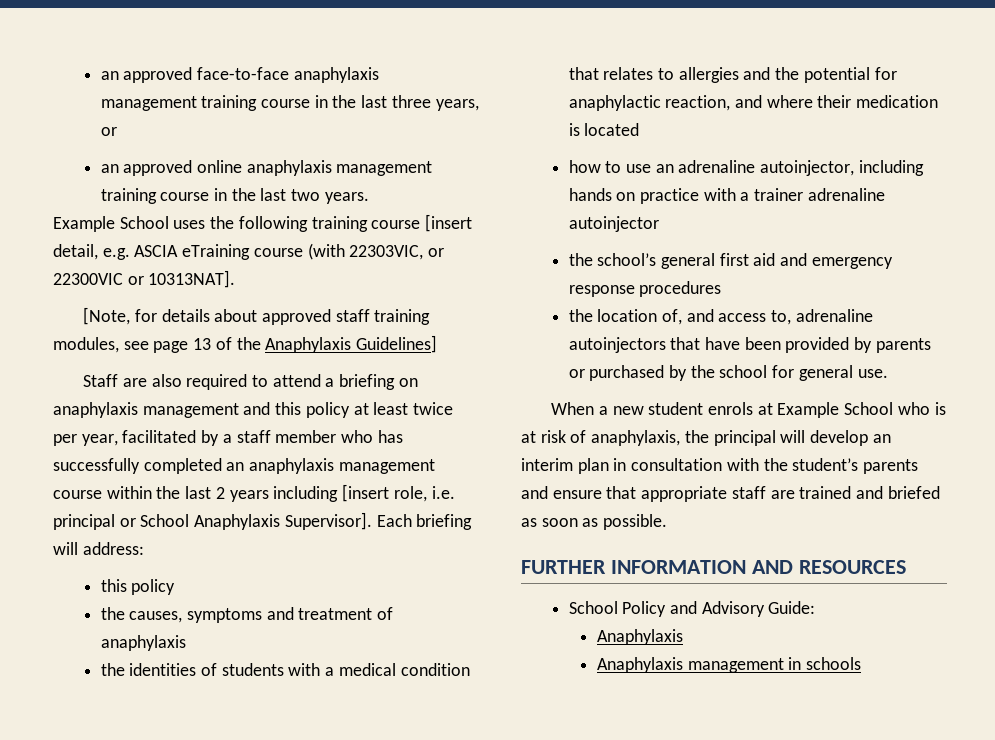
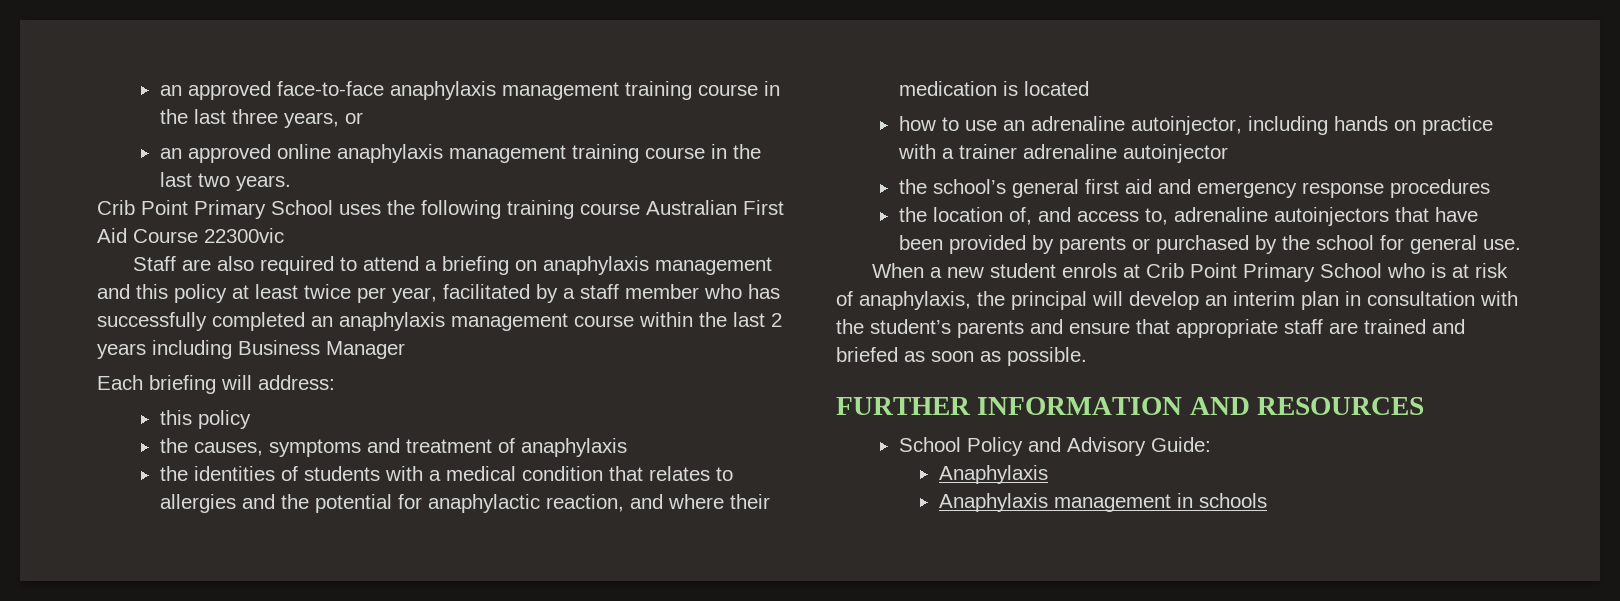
[53,216,115,232] Example -> [97,200,266,219] Crib Point Primary
[425,214,473,232] [53,243,445,260] [53,270,236,288] [83,307,431,325] [53,335,438,353] [insert detail, e.g. ASCIA eTraining course (with 22303VIC, or 22300VIC or 10313NAT]. // [Note, for details about approved staff training modules, see page 13 of the Anaphylaxis Guidelines] -> [646,200,784,215] [97,228,284,243] Australian First Aid Course 22300vic
[342,484,455,502] [53,512,372,530] [insert role, i.e. principal or School Anaphylaxis Supervisor]. -> [238,340,405,359] Business Manager //
[777,402,840,418] Example -> [1146,263,1316,282] Crib Point Primary

